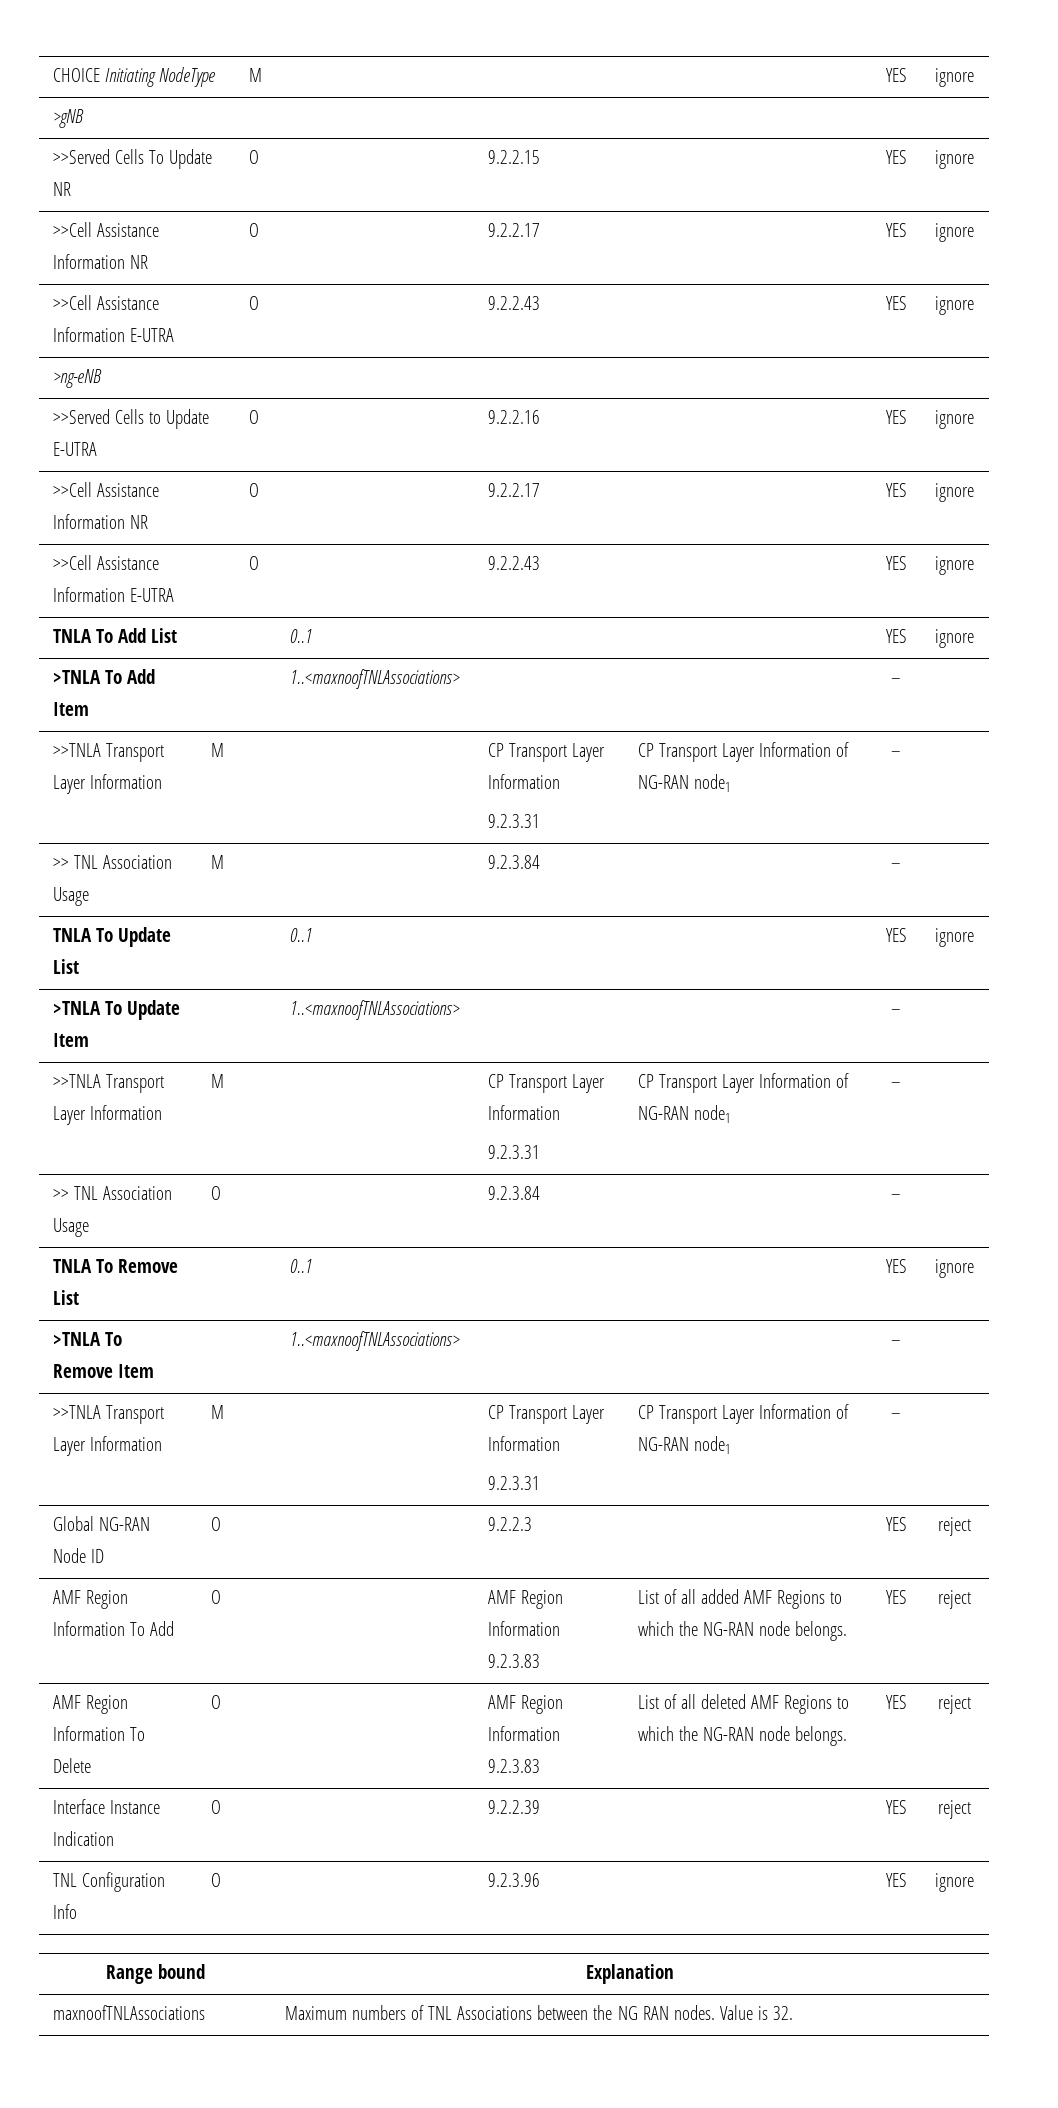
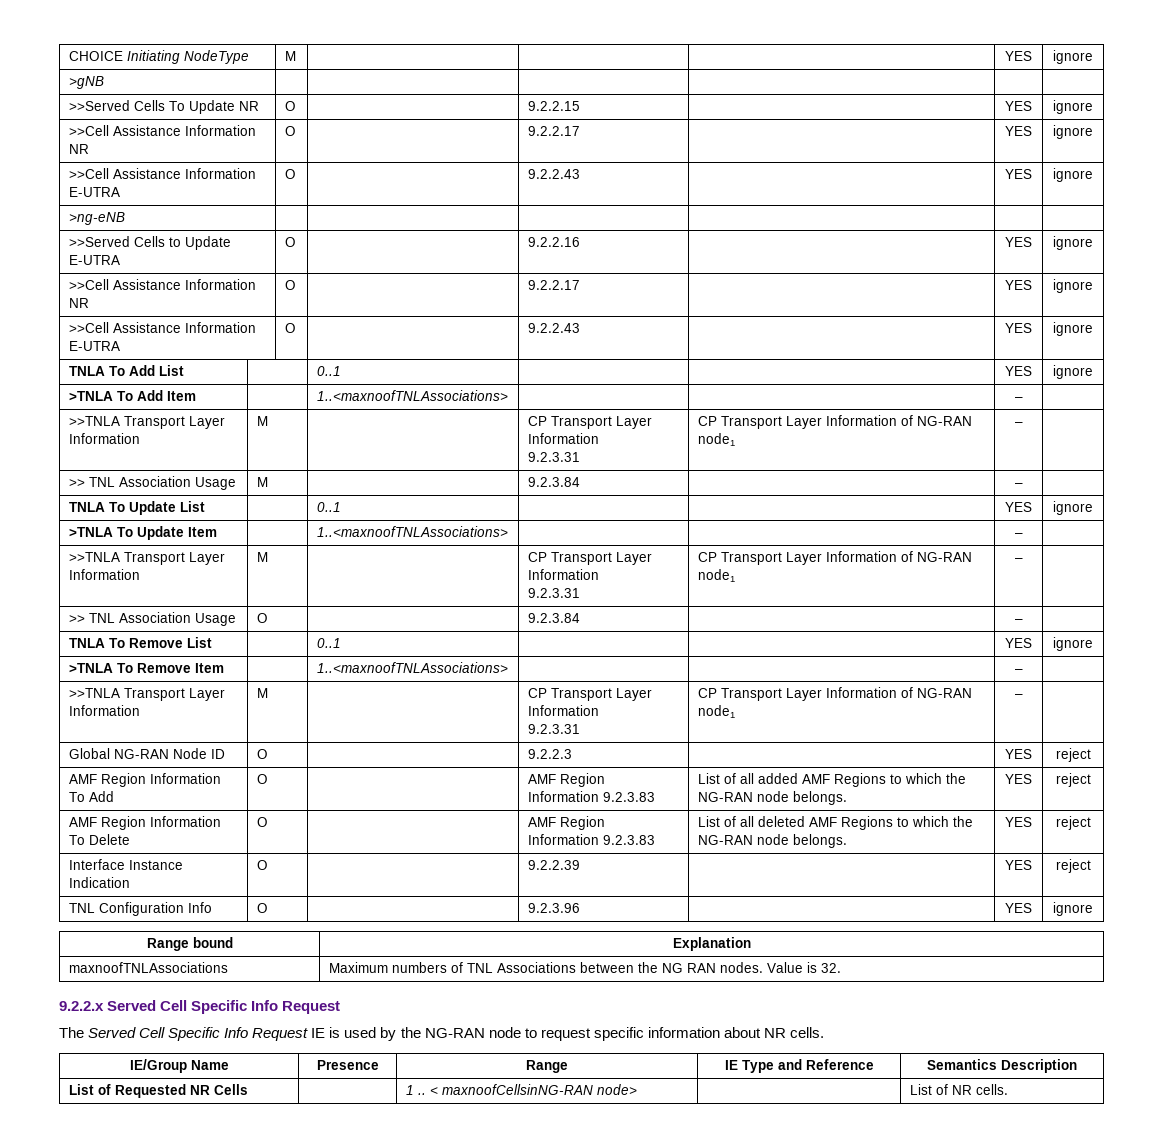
(794, 2013) none -> [59,1000,341,1014] [59,1027,824,1041] [129,1059,229,1073] [316,1060,379,1070] [526,1060,568,1073] [724,1059,874,1073] [927,1059,1077,1073] [68,1084,248,1098] [405,1084,637,1095] [909,1084,1008,1095] // 9.2.2.x Served Cell Specific Info Request // The Served Cell Specific Info Request IE is used by the NG-RAN node to request specific information about NR cells. // IE/Group Name | Presence | Range | IE Type and Reference | Semantics Description // List of Requested NR Cells | | 1 .. < maxnoofCellsinNG-RAN node> | | List of NR cells.

